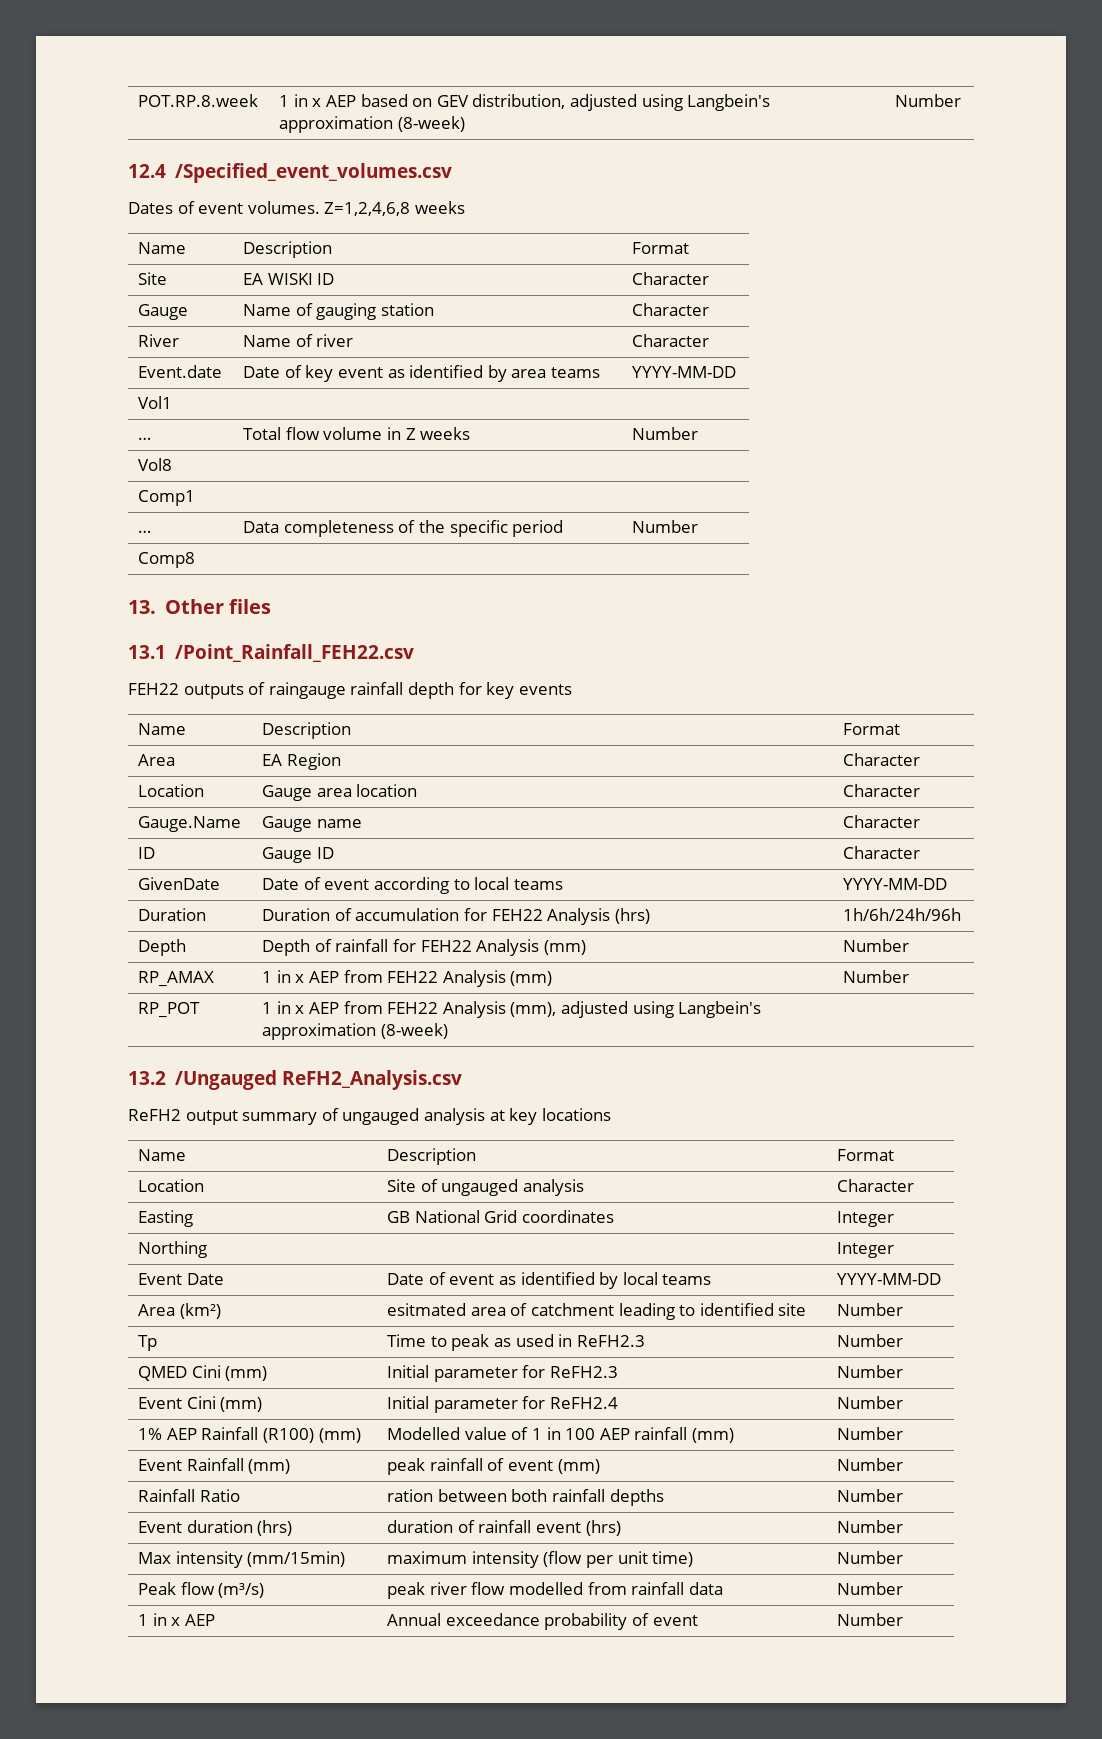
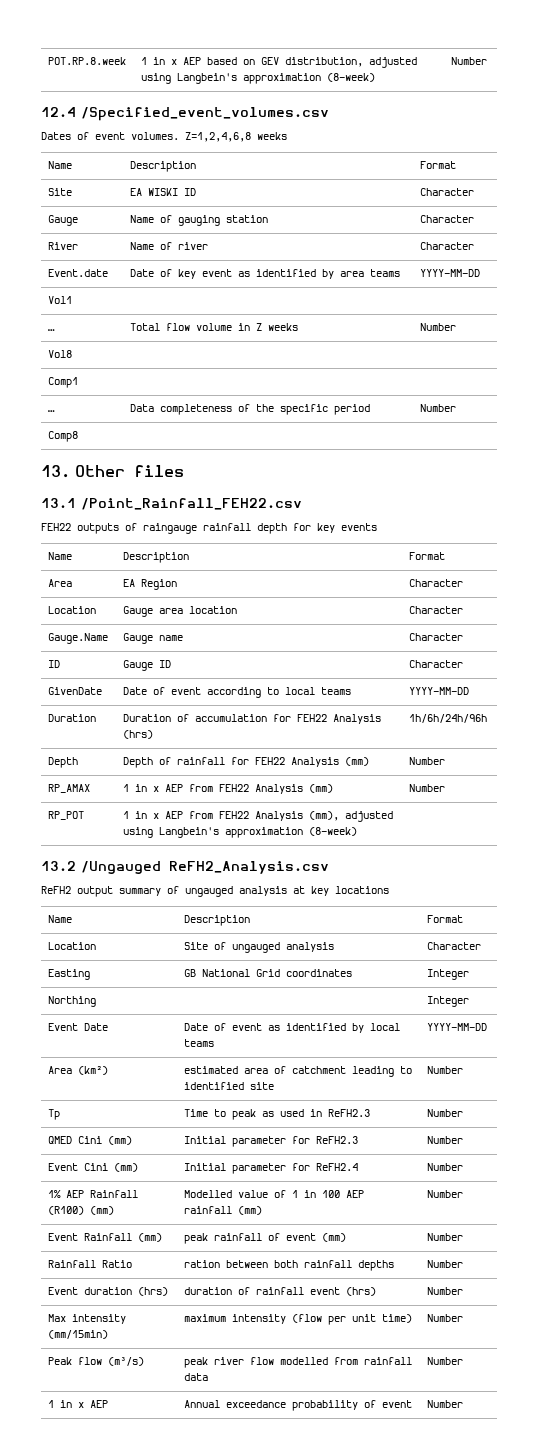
[387,1303,467,1316] esitmated -> [184,1066,239,1074] estimated

